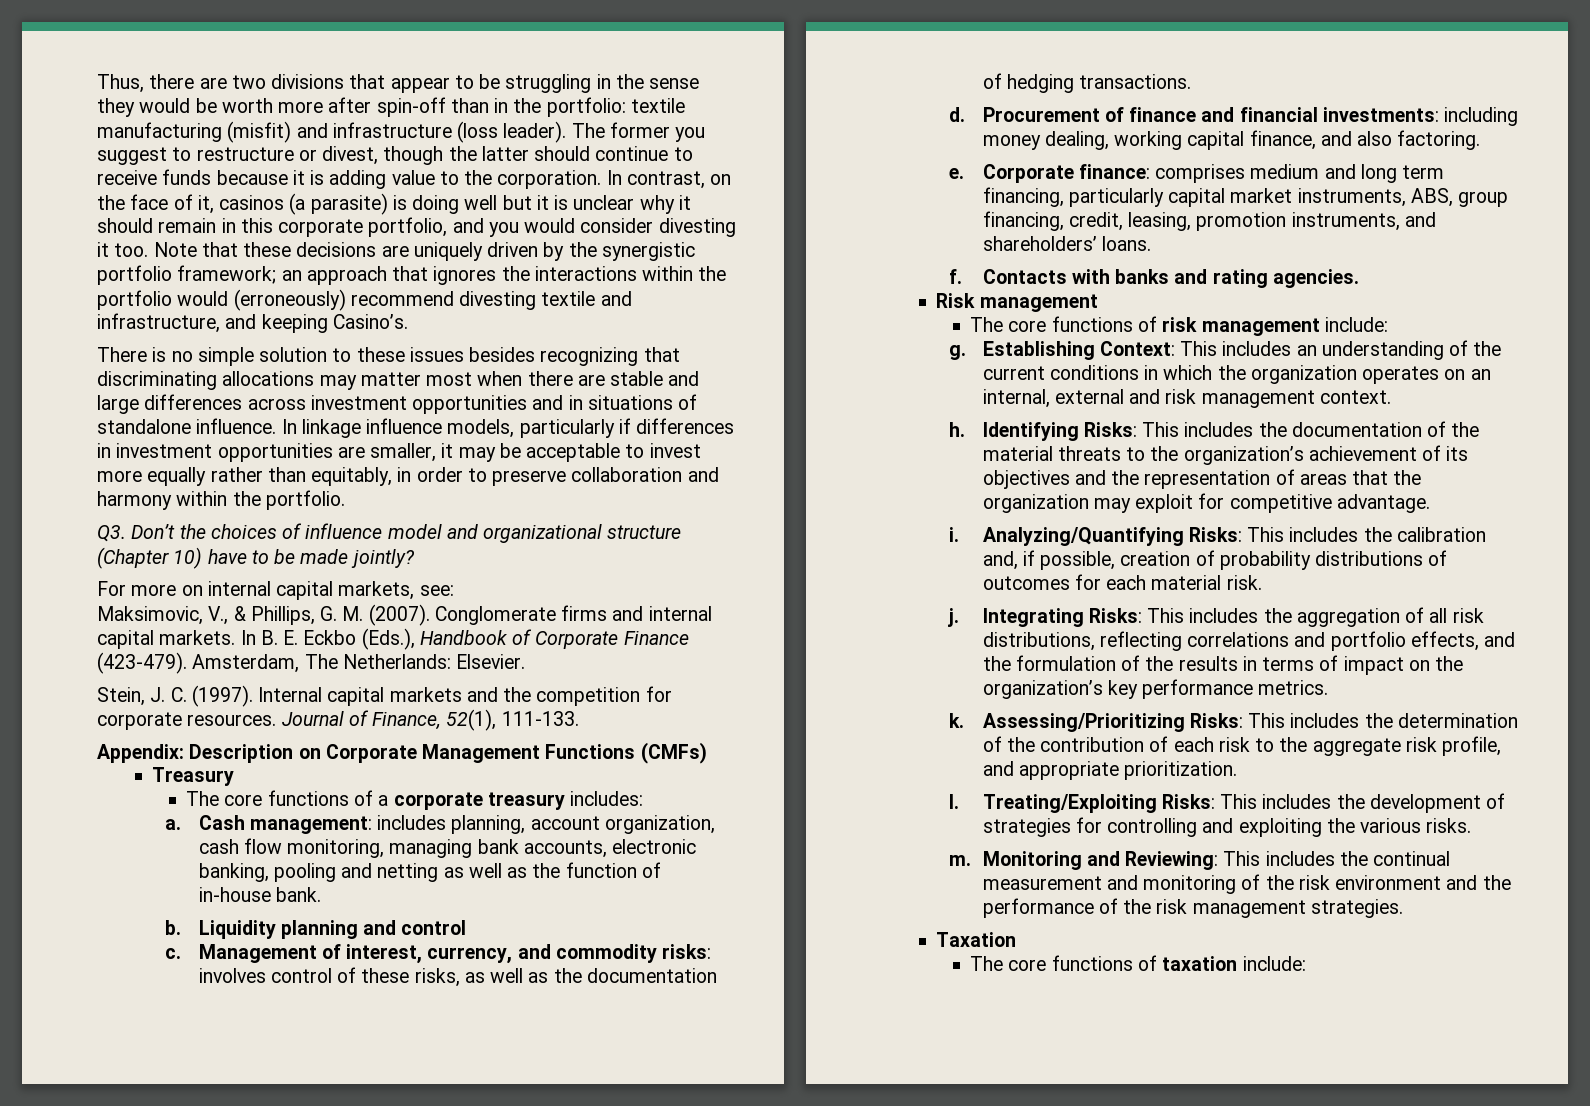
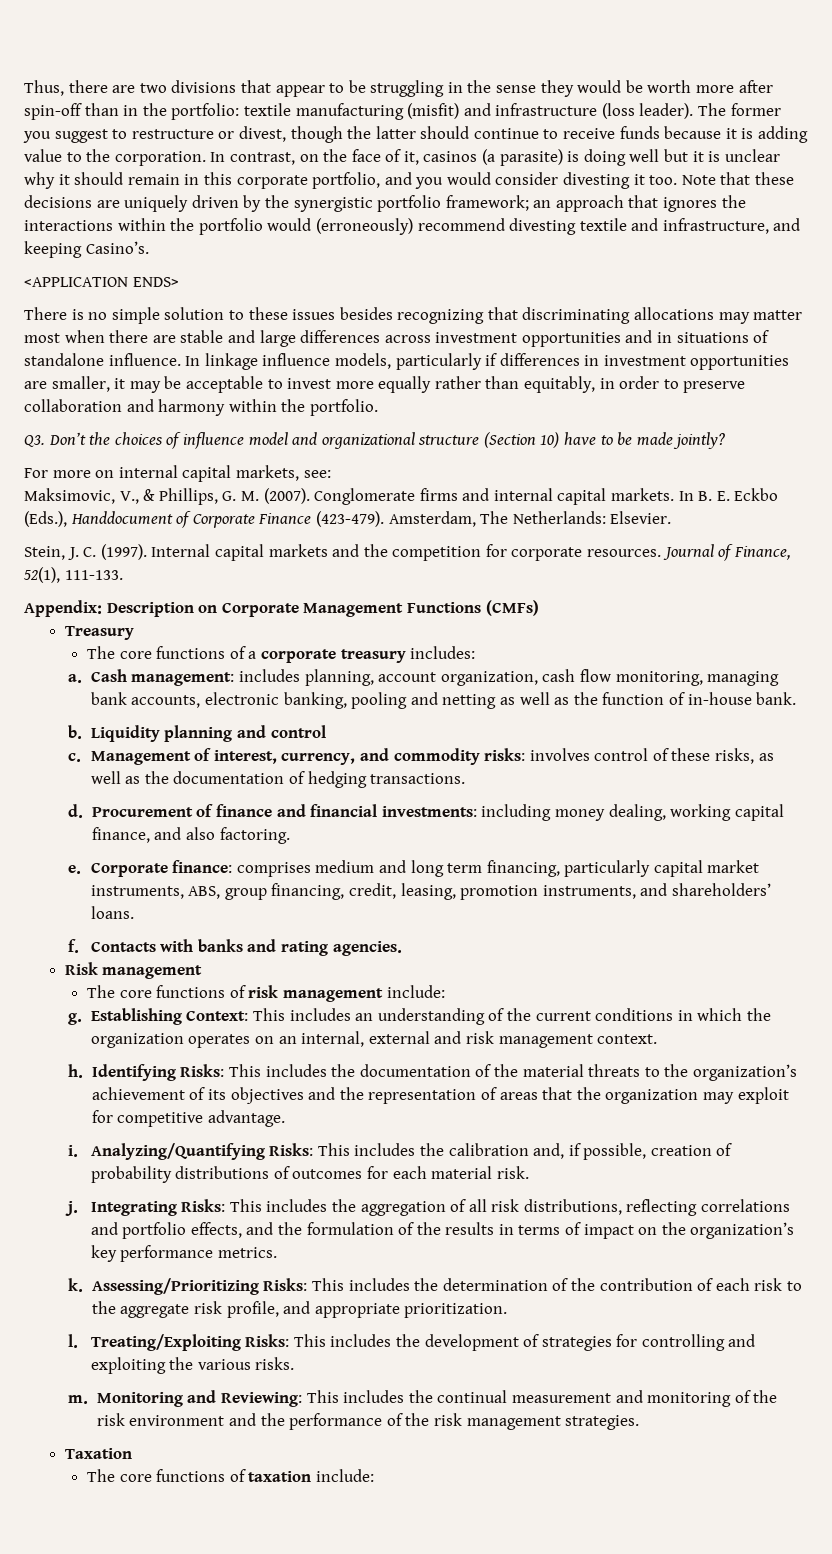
(408, 321) none -> [24,277,179,287] // <APPLICATION ENDS>
[97,547,169,569] (Chapter -> [483,432,536,448] (Section
[419,630,507,645] Handbook -> [70,511,173,525] Handdocument

